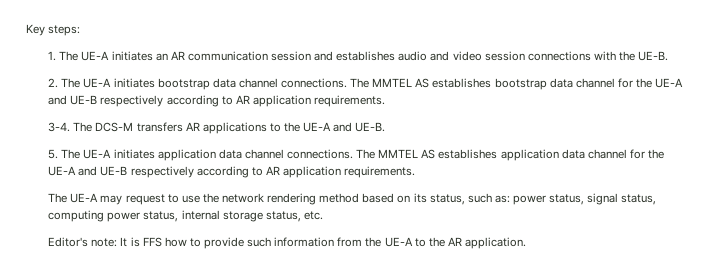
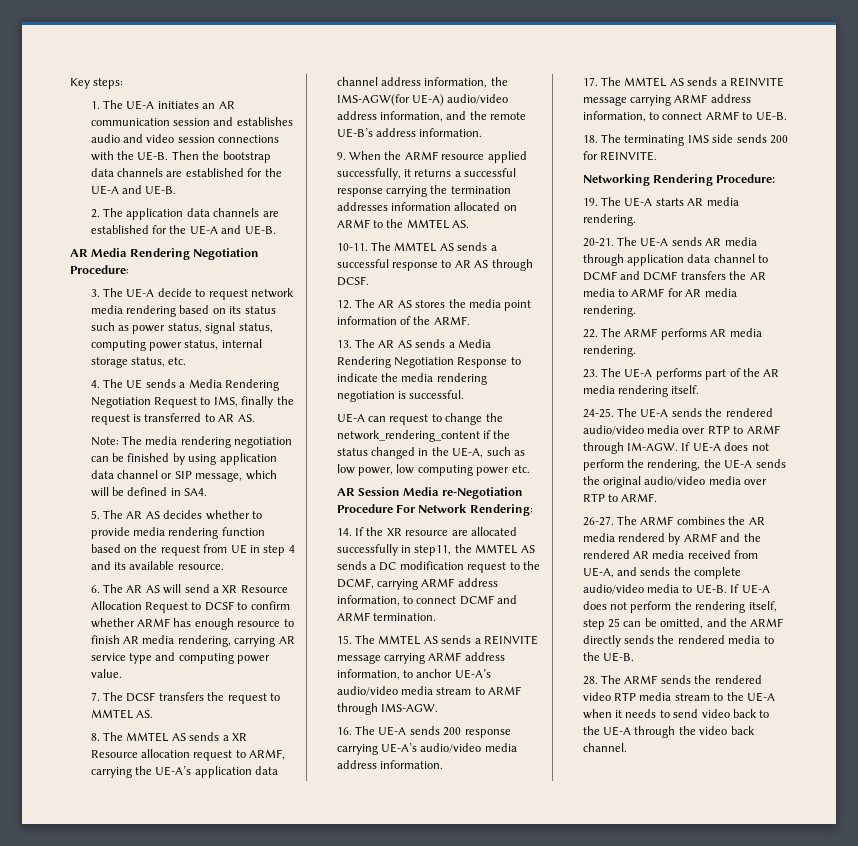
[48,78,684,90] [48,95,386,107] [48,122,386,134] [48,149,664,161] [48,166,416,178] [48,193,510,205] // 2. The UE-A initiates bootstrap data channel connections. The MMTEL AS establishes bootstrap data channel for the UE-A and UE-B respectively according to AR application requirements. // 3-4. The DCS-M transfers AR applications to the UE-A and UE-B. // 5. The UE-A initiates application data channel connections. The MMTEL AS establishes application data channel for the UE-A and UE-B respectively according to AR application requirements. // The UE-A may request to use the network rendering method based on its status, such as: -> [171,151,271,163] [90,168,282,177] [90,185,177,195] [90,208,279,220] [90,225,276,235] [70,248,260,260] [70,265,129,274] [90,288,294,300] [90,305,276,317] [90,322,130,331] Then the bootstrap data channels are established for the UE-A and UE-B. // 2. The application data channels are established for the UE-A and UE-B. // AR Media Rendering Negotiation Procedure: // 3. The UE-A decide to request network media rendering based on its status such as
[48,237,526,249] Editor's note: It is FFS how to provide such information from the UE-A to the AR application. -> [90,379,279,391] [90,396,294,408] [90,413,255,425] [90,436,293,448] [90,453,277,465] [90,470,277,482] [90,487,208,497] [90,510,262,520] [90,527,265,539] [90,544,295,556] [90,561,224,570] [90,584,288,594] [90,601,290,613] [90,618,294,630] [90,635,295,647] [90,652,271,664] [90,669,122,678] [90,692,280,704] [90,709,154,719] [90,732,247,742] [90,749,286,761] [90,766,279,778] [336,77,508,88] [336,94,509,106] [336,111,527,122] [336,128,483,138] [336,151,527,163] [336,168,517,180] [336,185,511,197] [336,202,517,211] [336,219,470,229] [336,242,497,252] [336,259,533,271] [336,276,369,286] [336,299,532,311] [336,316,470,325] [336,339,491,348] [336,356,521,368] [336,373,487,385] [336,390,465,402] [336,413,503,425] [336,430,511,442] [336,447,525,459] [336,464,530,476] [336,487,523,499] [336,504,533,516] [336,527,517,536] [336,544,535,556] [336,561,540,573] [336,578,498,590] [336,595,518,606] [336,612,437,621] [336,635,538,645] [336,652,505,664] [336,669,491,680] [336,686,522,696] [336,703,439,715] [336,726,511,738] [336,743,517,755] [336,760,444,769] [582,77,784,87] [582,94,751,106] [582,111,787,122] [582,134,788,146] [582,151,658,161] [582,174,776,186] [582,197,739,207] [582,214,636,226] [582,237,757,247] [582,254,769,266] [582,271,766,281] [582,288,737,297] [582,305,636,317] [582,328,762,340] [582,345,636,357] [582,368,780,380] [582,385,700,397] [582,408,773,418] [582,425,780,435] [582,442,769,454] [582,459,786,471] [582,476,768,488] [582,493,658,502] [582,516,765,526] [582,533,761,545] [582,550,759,559] [582,567,742,579] [582,584,770,594] [582,601,777,613] [582,618,784,630] [582,635,774,647] [582,652,635,662] [582,675,762,685] [582,692,775,702] [582,709,770,719] [582,726,755,738] [582,743,627,752] 4. The UE sends a Media Rendering Negotiation Request to IMS, finally the request is transferred to AR AS. // Note: The media rendering negotiation can be finished by using application data channel or SIP message, which will be defined in SA4. // 5. The AR AS decides whether to provide media rendering function based on the request from UE in step 4 and its available resource. // 6. The AR AS will send a XR Resource Allocation Request to DCSF to confirm whether ARMF has enough resource to finish AR media rendering, carrying AR service type and computing power value. // 7. The DCSF transfers the request to MMTEL AS. // 8. The MMTEL AS sends a XR Resource allocation request to ARMF, carrying the UE-A’s application data channel address information, the IMS-AGW(for UE-A) audio/video address information, and the remote UE-B’s address information. // 9. When the ARMF resource applied successfully, it returns a successful response carrying the termination addresses information allocated on ARMF to the MMTEL AS. // 10-11. The MMTEL AS sends a successful response to AR AS through DCSF. // 12. The AR AS stores the media point information of the ARMF. // 13. The AR AS sends a Media Rendering Negotiation Response to indicate the media rendering negotiation is successful. // UE-A can request to change the network_rendering_content if the status changed in the UE-A, such as low power, low computing power etc. // AR Session Media re-Negotiation Procedure For Network Rendering: // 14. If the XR resource are allocated successfully in step11, the MMTEL AS sends a DC modification request to the DCMF, carrying ARMF address information, to connect DCMF and ARMF termination. // 15. The MMTEL AS sends a REINVITE message carrying ARMF address information, to anchor UE-A’s audio/video media stream to ARMF through IMS-AGW. // 16. The UE-A sends 200 response carrying UE-A’s audio/video media address information. // 17. The MMTEL AS sends a REINVITE message carrying ARMF address information, to connect ARMF to UE-B. // 18. The terminating IMS side sends 200 for REINVITE. // Networking Rendering Procedure: // 19. The UE-A starts AR media rendering. // 20-21. The UE-A sends AR media through application data channel to DCMF and DCMF transfers the AR media to ARMF for AR media rendering. // 22. The ARMF performs AR media rendering. // 23. The UE-A performs part of the AR media rendering itself. // 24-25. The UE-A sends the rendered audio/video media over RTP to ARMF through IM-AGW. If UE-A does not perform the rendering, the UE-A sends the original audio/video media over RTP to ARMF. // 26-27. The ARMF combines the AR media rendered by ARMF and the rendered AR media received from UE-A, and sends the complete audio/video media to UE-B. If UE-A does not perform the rendering itself, step 25 can be omitted, and the ARMF directly sends the rendered media to the UE-B. // 28. The ARMF sends the rendered video RTP media stream to the UE-A when it needs to send video back to the UE-A through the video back channel.

